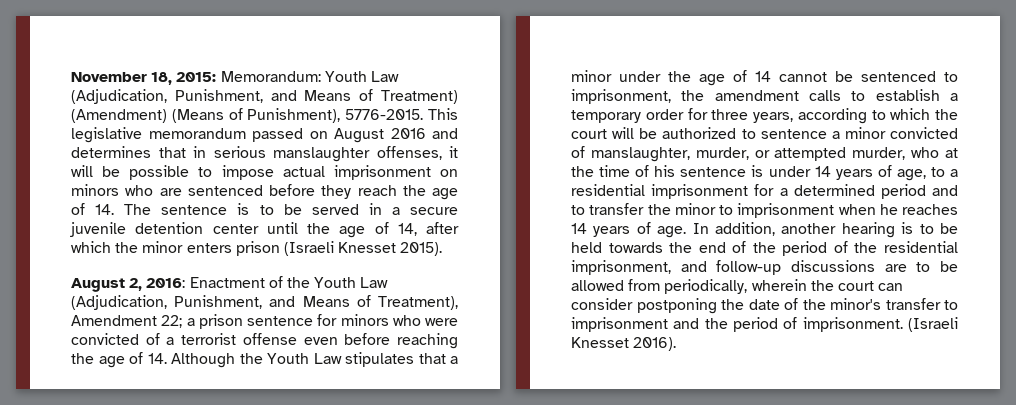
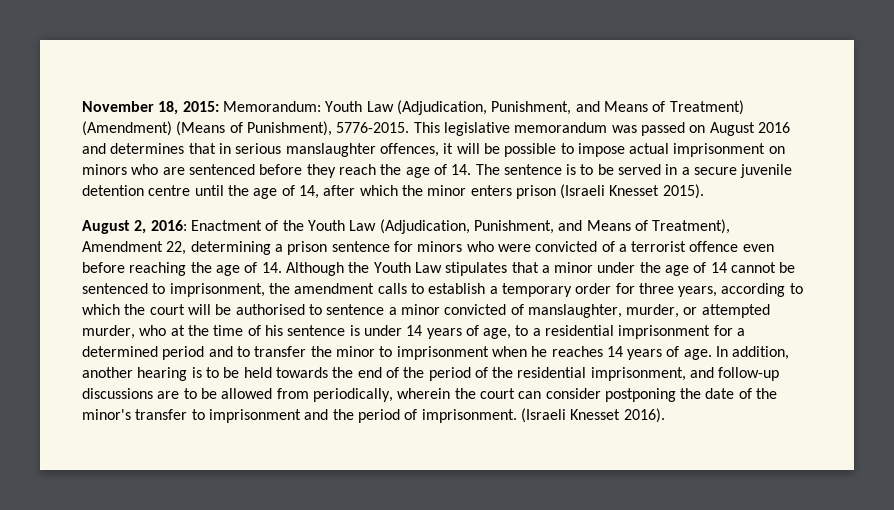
(246, 133) none -> [611,125,637,133] was
[376,146,442,160] offenses, -> [379,143,439,157] offences,
[212,224,259,234] center -> [148,185,191,196] centre
[161,315,183,328] 22; -> [166,241,271,255] 22, determining
[242,333,297,345] offense -> [689,241,739,252] offence
[662,127,737,139] authorized -> [235,304,305,315] authorised

